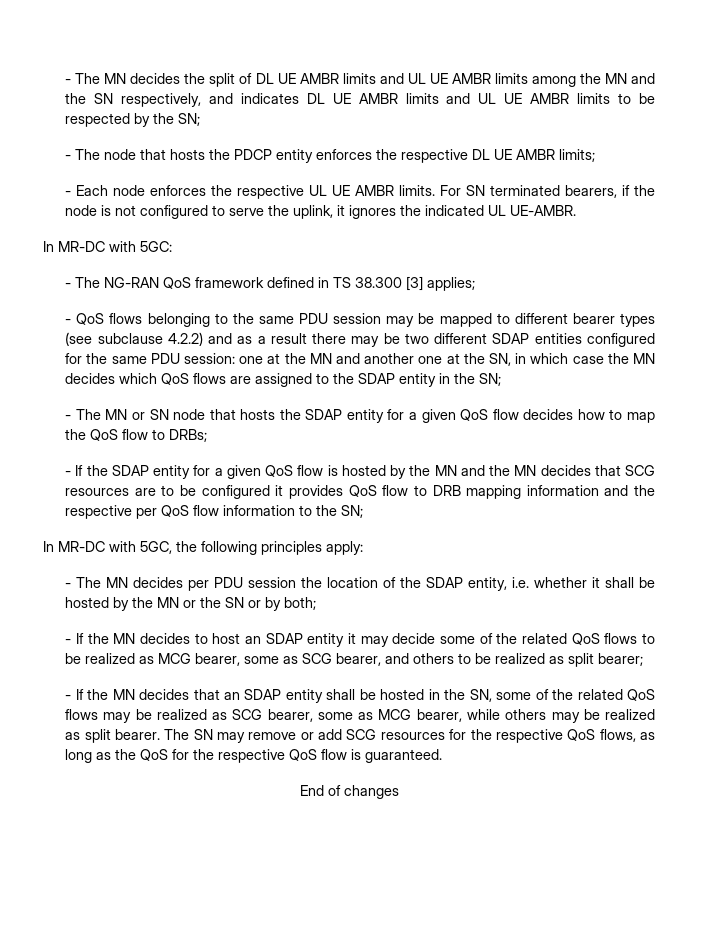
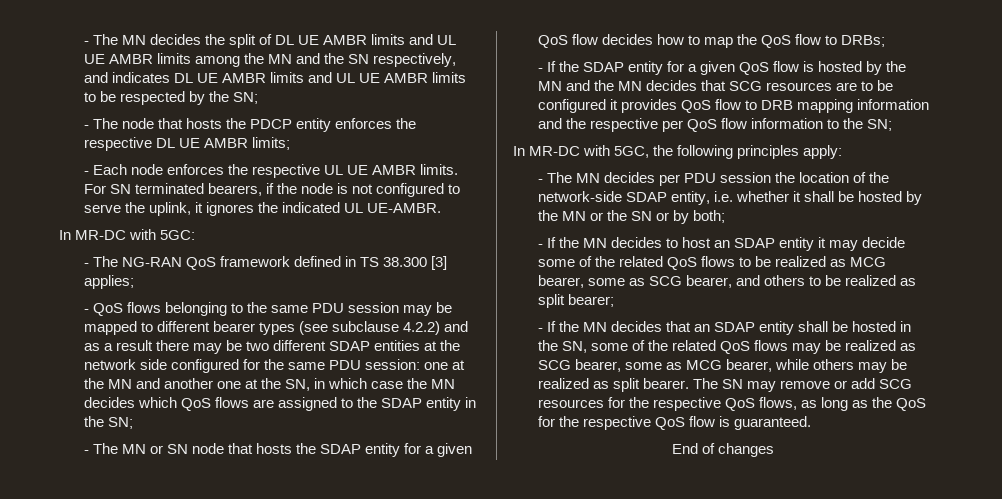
(582, 338) none -> [424,340,461,351] [83,359,167,370] at the network side
(422, 582) none -> [537,191,622,202] network-side

